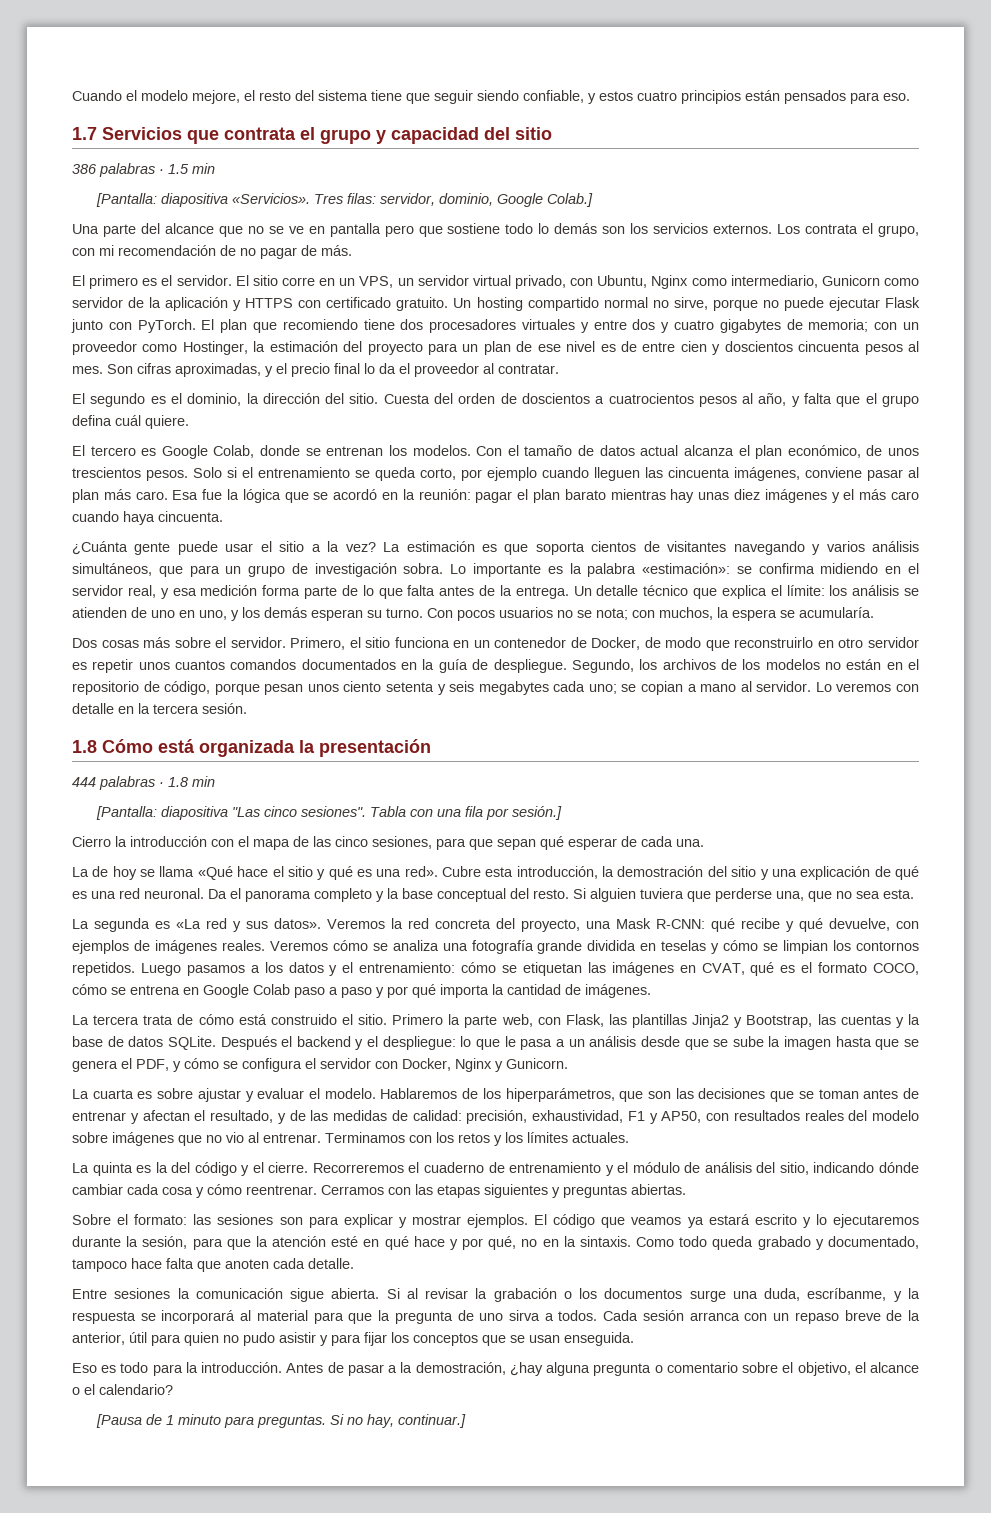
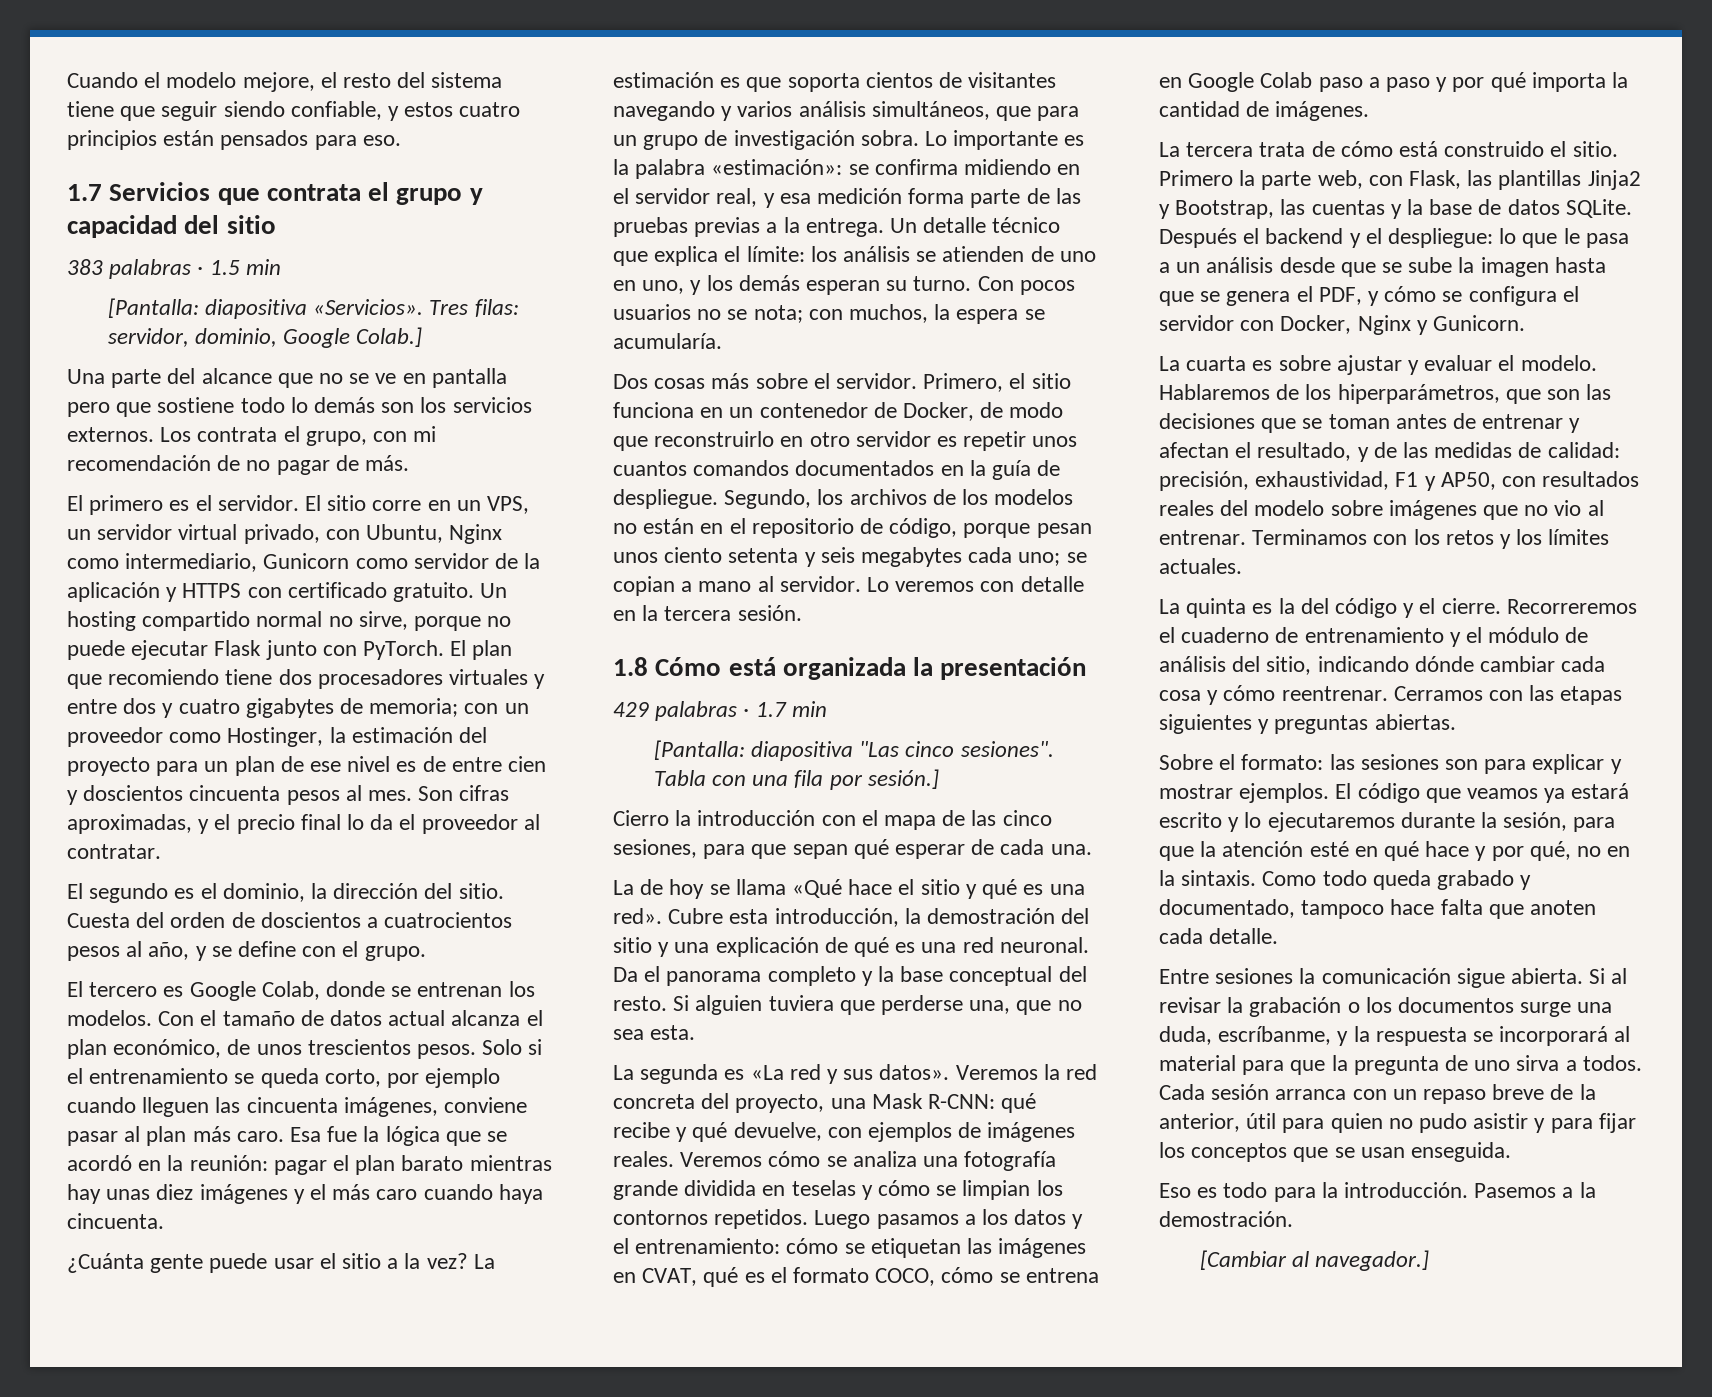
[72,164,97,174] 386 -> [67,259,103,275] 383
[804,393,920,407] [72,415,189,429] falta que el grupo defina cuál quiere. -> [211,941,426,961] se define con el grupo.
[362,585,495,599] lo que falta antes de -> [1055,188,1081,204] [613,217,778,237] las pruebas previas a
[72,776,188,790] 444 palabras · 1.8 -> [613,701,787,721] 429 palabras · 1.7
[286,1362,919,1376] [72,1384,173,1395] [96,1414,467,1428] Antes de pasar a la demostración, ¿hay alguna pregunta o comentario sobre el objetivo, el alcance o el calendario? // [Pausa de 1 minuto para preguntas. Si no hay, continuar.] -> [1474,1182,1596,1198] [1159,1211,1293,1227] [1199,1250,1430,1271] Pasemos a la demostración. // [Cambiar al navegador.]

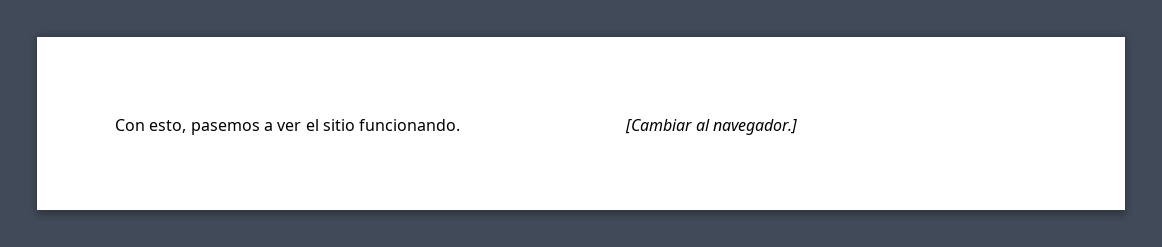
[67,72,503,92] [67,101,521,121] [67,130,401,150] [67,182,483,205] [67,215,276,238] [67,259,281,279] [107,298,519,319] [107,327,423,348] [67,368,507,388] [67,397,532,417] [67,426,437,446] [67,455,410,475] [67,495,530,515] [67,524,503,544] [67,553,541,572] [67,582,508,602] [67,611,512,631] [67,640,513,660] [67,669,546,689] [67,698,529,718] [67,727,488,747] [67,756,547,776] [67,785,510,805] [67,814,540,834] [67,844,161,859] [67,883,504,903] [67,912,513,928] [67,941,426,961] [67,981,535,1001] [67,1010,543,1026] [67,1039,543,1059] [67,1068,501,1088] [67,1097,528,1117] [67,1126,508,1146] [67,1155,552,1175] [67,1184,543,1204] [67,1213,164,1229] [67,1253,495,1273] [613,72,1057,92] [613,101,1080,121] [613,130,1085,150] [613,159,1081,179] [613,188,1081,208] [613,217,1061,237] [613,246,1096,266] [613,275,1075,295] [613,304,1045,324] [613,333,722,349] [613,373,1071,392] [613,402,1064,421] [613,431,1078,451] [613,460,1061,480] [613,489,1074,509] [613,518,1092,538] [613,547,1087,567] [613,576,1084,596] [613,605,802,621] [613,657,1087,680] [613,701,827,721] [653,740,1054,761] [653,769,939,790] [613,810,1052,830] [613,839,1092,859] [613,879,1085,899] [613,908,1090,927] [613,937,1089,957] [613,966,1087,986] [613,995,1082,1015] [613,1025,696,1040] [613,1064,1098,1084] [613,1093,1037,1113] [613,1122,1076,1142] [613,1151,1057,1171] [613,1180,1063,1200] [613,1209,1084,1229] [613,1238,1087,1258] [613,1267,1099,1287] [1159,72,1629,92] [1159,101,1370,121] [1159,141,1618,157] [1159,170,1641,190] [1159,199,1632,219] [1159,228,1629,248] [1159,257,1606,277] [1159,286,1579,306] [1159,315,1526,335] [1159,355,1597,375] [1159,384,1612,404] [1159,413,1581,433] [1159,442,1620,462] [1159,471,1640,491] [1159,500,1604,520] [1159,529,1610,549] [1159,558,1242,574] [1159,598,1637,618] [1159,627,1589,647] [1159,656,1606,675] [1159,685,1623,705] [1159,714,1456,734] [1159,754,1622,774] [1159,783,1630,803] [1159,812,1616,832] [1159,841,1631,861] [1159,870,1532,890] [1159,899,1597,919] [1159,928,1279,944] [1159,968,1628,988] [1159,997,1613,1017] [1159,1026,1631,1046] [1159,1055,1642,1075] [1159,1084,1596,1104] [1159,1113,1636,1133] [1159,1142,1512,1162] [1159,1182,1596,1202] [1159,1211,1293,1227] Cuando el modelo mejore, el resto del sistema tiene que seguir siendo confiable, y estos cuatro principios están pensados para eso. // 1.7 Servicios que contrata el grupo y capacidad del sitio // 383 palabras · 1.5 min // [Pantalla: diapositiva «Servicios». Tres filas: servidor, dominio, Google Colab.] // Una parte del alcance que no se ve en pantalla pero que sostiene todo lo demás son los servicios externos. Los contrata el grupo, con mi recomendación de no pagar de más. // El primero es el servidor. El sitio corre en un VPS, un servidor virtual privado, con Ubuntu, Nginx como intermediario, Gunicorn como servidor de la aplicación y HTTPS con certificado gratuito. Un hosting compartido normal no sirve, porque no puede ejecutar Flask junto con PyTorch. El plan que recomiendo tiene dos procesadores virtuales y entre dos y cuatro gigabytes de memoria; con un proveedor como Hostinger, la estimación del proyecto para un plan de ese nivel es de entre cien y doscientos cincuenta pesos al mes. Son cifras aproximadas, y el precio final lo da el proveedor al contratar. // El segundo es el dominio, la dirección del sitio. Cuesta del orden de doscientos a cuatrocientos pesos al año, y se define con el grupo. // El tercero es Google Colab, donde se entrenan los modelos. Con el tamaño de datos actual alcanza el plan económico, de unos trescientos pesos. Solo si el entrenamiento se queda corto, por ejemplo cuando lleguen las cincuenta imágenes, conviene pasar al plan más caro. Esa fue la lógica que se acordó en la reunión: pagar el plan barato mientras hay unas diez imágenes y el más caro cuando haya cincuenta. // ¿Cuánta gente puede usar el sitio a la vez? La estimación es que soporta cientos de visitantes navegando y varios análisis simultáneos, que para un grupo de investigación sobra. Lo importante es la palabra «estimación»: se confirma midiendo en el servidor real, y esa medición forma parte de las pruebas previas a la entrega. Un detalle técnico que explica el límite: los análisis se atienden de uno en uno, y los demás esperan su turno. Con pocos usuarios no se nota; con muchos, la espera se acumularía. // Dos cosas más sobre el servidor. Primero, el sitio funciona en un contenedor de Docker, de modo que reconstruirlo en otro servidor es repetir unos cuantos comandos documentados en la guía de despliegue. Segundo, los archivos de los modelos no están en el repositorio de código, porque pesan unos ciento setenta y seis megabytes cada uno; se copian a mano al servidor. Lo veremos con detalle en la tercera sesión. // 1.8 Cómo está organizada la presentación // 429 palabras · 1.7 min // [Pantalla: diapositiva "Las cinco sesiones". Tabla con una fila por sesión.] // Cierro la introducción con el mapa de las cinco sesiones, para que sepan qué esperar de cada una. // La de hoy se llama «Qué hace el sitio y qué es una red». Cubre esta introducción, la demostración del sitio y una explicación de qué es una red neuronal. Da el panorama completo y la base conceptual del resto. Si alguien tuviera que perderse una, que no sea esta. // La segunda es «La red y sus datos». Veremos la red concreta del proyecto, una Mask R-CNN: qué recibe y qué devuelve, con ejemplos de imágenes reales. Veremos cómo se analiza una fotografía grande dividida en teselas y cómo se limpian los contornos repetidos. Luego pasamos a los datos y el entrenamiento: cómo se etiquetan las imágenes en CVAT, qué es el formato COCO, cómo se entrena en Google Colab paso a paso y por qué importa la cantidad de imágenes. // La tercera trata de cómo está construido el sitio. Primero la parte web, con Flask, las plantillas Jinja2 y Bootstrap, las cuentas y la base de datos SQLite. Después el backend y el despliegue: lo que le pasa a un análisis desde que se sube la imagen hasta que se genera el PDF, y cómo se configura el servidor con Docker, Nginx y Gunicorn. // La cuarta es sobre ajustar y evaluar el modelo. Hablaremos de los hiperparámetros, que son las decisiones que se toman antes de entrenar y afectan el resultado, y de las medidas de calidad: precisión, exhaustividad, F1 y AP50, con resultados reales del modelo sobre imágenes que no vio al entrenar. Terminamos con los retos y los límites actuales. // La quinta es la del código y el cierre. Recorreremos el cuaderno de entrenamiento y el módulo de análisis del sitio, indicando dónde cambiar cada cosa y cómo reentrenar. Cerramos con las etapas siguientes y preguntas abiertas. // Sobre el formato: las sesiones son para explicar y mostrar ejemplos. El código que veamos ya estará escrito y lo ejecutaremos durante la sesión, para que la atención esté en qué hace y por qué, no en la sintaxis. Como todo queda grabado y documentado, tampoco hace falta que anoten cada detalle. // Entre sesiones la comunicación sigue abierta. Si al revisar la grabación o los documentos surge una duda, escríbanme, y la respuesta se incorporará al material para que la pregunta de uno sirva a todos. Cada sesión arranca con un repaso breve de la anterior, útil para quien no pudo asistir y para fijar los conceptos que se usan enseguida. // Eso es todo para la introducción. Pasemos a la demostración. -> [115,119,461,135] Con esto, pasemos a ver el sitio funcionando.

